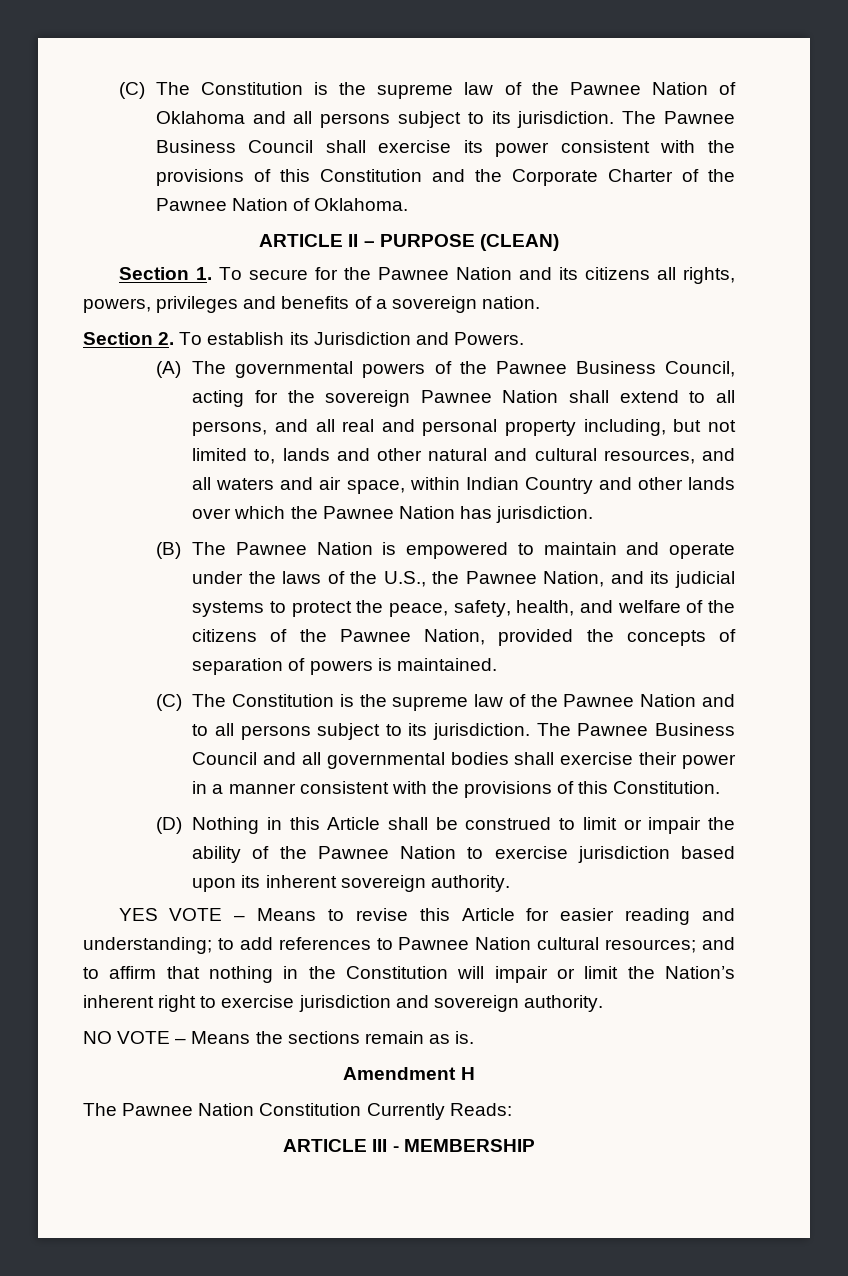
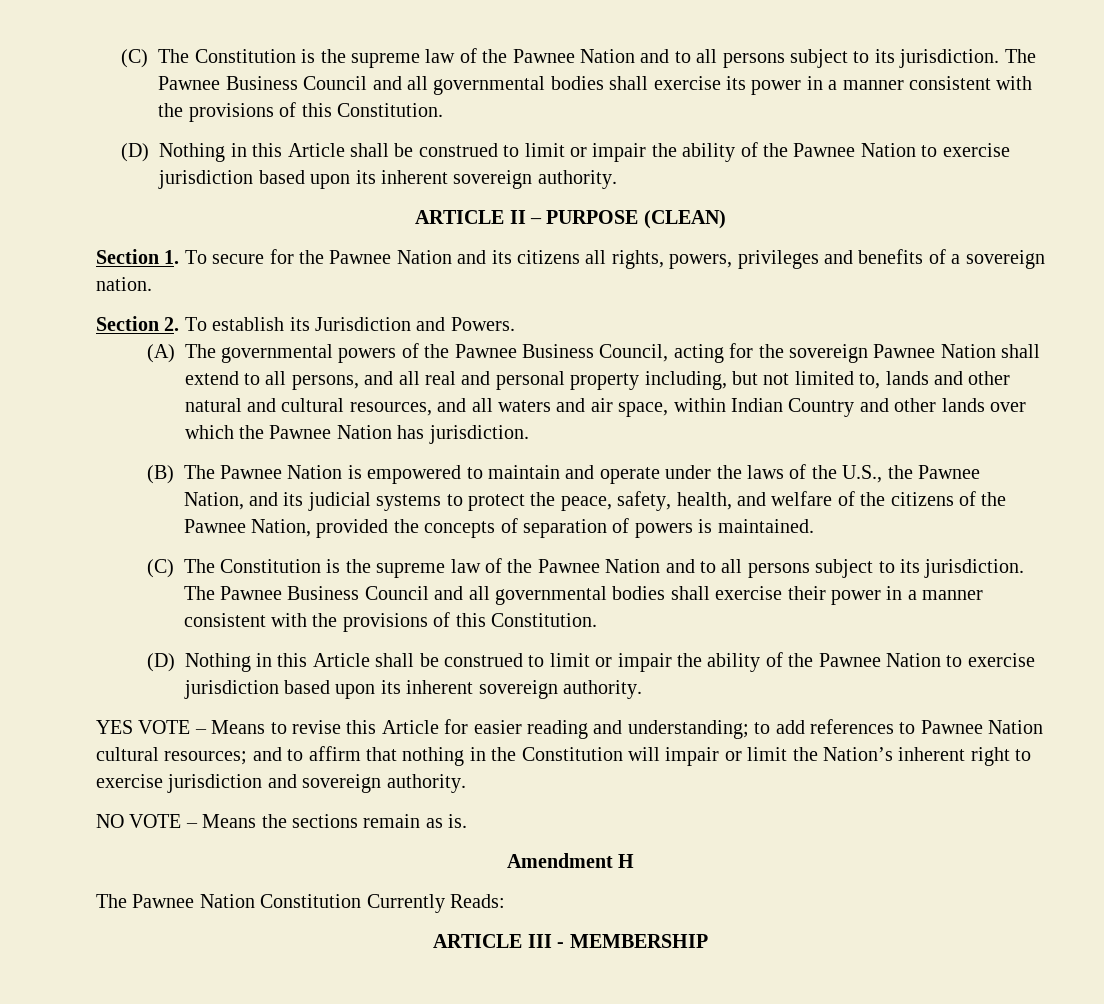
[719,82,736,95] [155,111,286,124] of Oklahoma and -> [640,49,691,63] and to
(314, 146) none -> [372,76,604,95] and all governmental bodies
[560,140,736,153] [155,169,735,186] [155,198,409,211] consistent with the provisions of this Constitution and the Corporate Charter of the Pawnee Nation of Oklahoma. -> [806,76,1033,90] [158,102,443,122] [121,142,1010,162] [158,170,617,189] in a manner consistent with the provisions of this Constitution. // (D) Nothing in this Article shall be construed to limit or impair the ability of the Pawnee Nation to exercise jurisdiction based upon its inherent sovereign authority.

